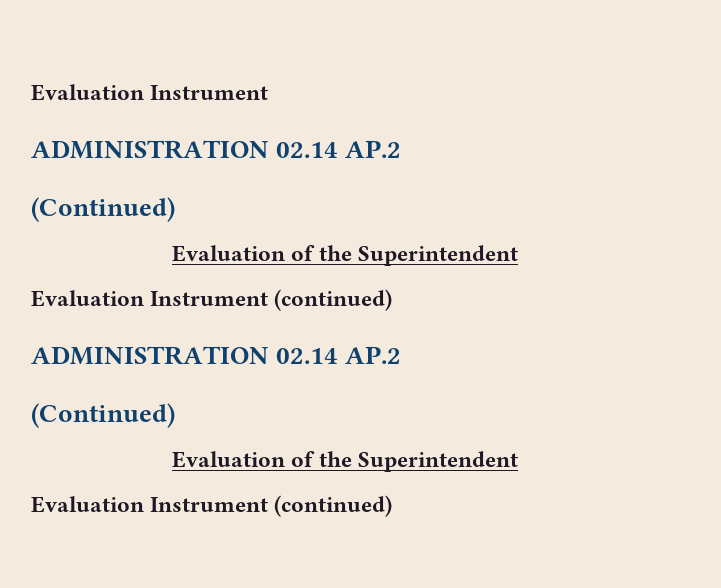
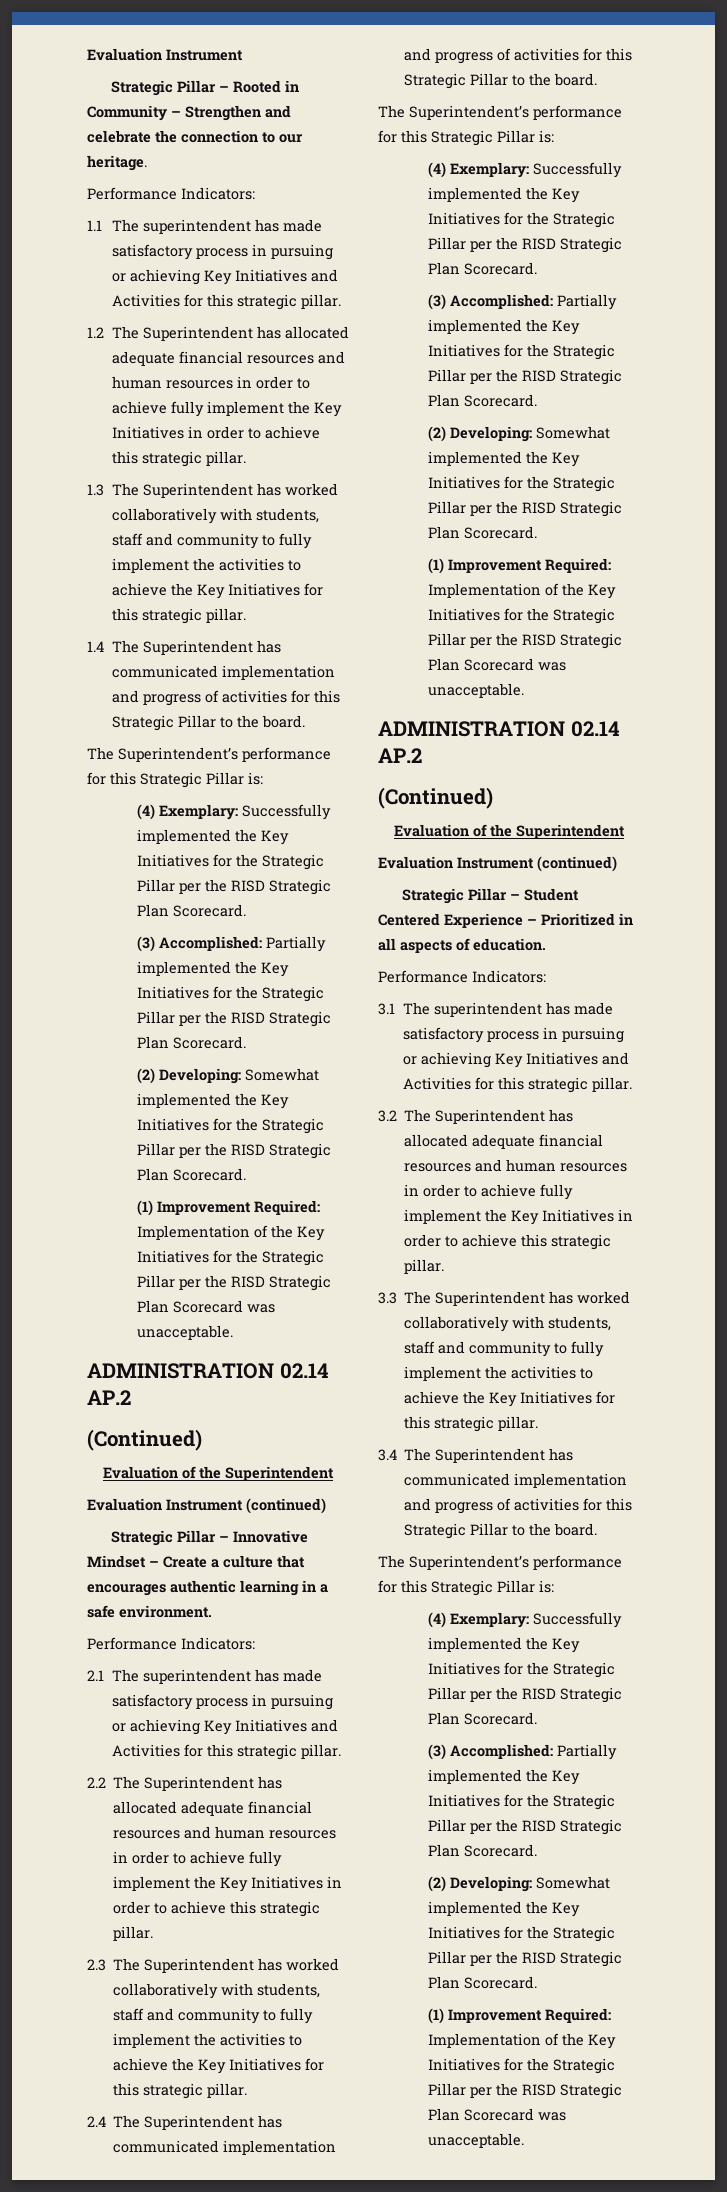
[31,84,269,101] Evaluation Instrument -> [87,48,243,61] [110,80,299,96] [87,105,291,121] [87,130,303,143] [87,155,147,171] [87,187,255,200] [87,219,322,234] [111,244,333,260] [111,269,338,285] [111,294,341,310] [87,326,349,341] [111,351,345,366] [111,376,310,389] [111,401,342,417] [111,426,320,439] [111,451,246,467] [87,483,338,498] [111,508,319,524] [111,533,312,549] [111,558,301,573] [111,583,323,599] [111,608,246,624] [87,640,281,655] [111,665,335,680] [111,690,340,706] [111,715,305,731] [87,747,331,762] [87,772,263,788] [136,804,331,820] [136,829,289,845] [136,854,324,870] [136,879,331,895] [136,904,246,917] [136,936,326,952] [136,961,289,977] [136,986,324,1002] [136,1011,331,1027] [136,1036,246,1049] [136,1068,319,1084] [136,1093,289,1109] [136,1118,324,1134] [136,1143,331,1159] [136,1168,246,1181] [136,1200,320,1216] [136,1225,325,1241] [136,1250,324,1266] [136,1275,331,1291] [136,1300,275,1313] [136,1325,233,1340] Evaluation Instrument // Strategic Pillar – Rooted in Community – Strengthen and celebrate the connection to our heritage. // Performance Indicators: // 1.1 The superintendent has made satisfactory process in pursuing or achieving Key Initiatives and Activities for this strategic pillar. // 1.2 The Superintendent has allocated adequate financial resources and human resources in order to achieve fully implement the Key Initiatives in order to achieve this strategic pillar. // 1.3 The Superintendent has worked collaboratively with students, staff and community to fully implement the activities to achieve the Key Initiatives for this strategic pillar. // 1.4 The Superintendent has communicated implementation and progress of activities for this Strategic Pillar to the board. // The Superintendent’s performance for this Strategic Pillar is: // (4) Exemplary: Successfully implemented the Key Initiatives for the Strategic Pillar per the RISD Strategic Plan Scorecard. // (3) Accomplished: Partially implemented the Key Initiatives for the Strategic Pillar per the RISD Strategic Plan Scorecard. // (2) Developing: Somewhat implemented the Key Initiatives for the Strategic Pillar per the RISD Strategic Plan Scorecard. // (1) Improvement Required: Implementation of the Key Initiatives for the Strategic Pillar per the RISD Strategic Plan Scorecard was unacceptable.
(393, 300) none -> [110,1530,308,1546] [87,1555,305,1568] [87,1580,328,1596] [87,1605,212,1618] [87,1637,255,1650] [87,1669,322,1684] [111,1694,333,1710] [111,1719,338,1735] [111,1744,341,1760] [87,1776,283,1791] [113,1801,313,1816] [113,1826,337,1839] [113,1851,283,1867] [113,1876,343,1892] [113,1901,321,1917] [113,1926,154,1941] [87,1958,340,1973] [113,1983,321,1999] [113,2008,314,2024] [113,2033,303,2048] [113,2058,325,2074] [113,2083,248,2099] [87,2115,283,2130] [113,2140,337,2155] [404,48,633,64] [404,73,598,89] [378,105,622,120] [378,130,554,146] [427,162,622,178] [427,187,580,203] [427,212,615,228] [427,237,622,253] [427,262,537,275] [427,294,617,310] [427,319,580,335] [427,344,615,360] [427,369,622,385] [427,394,537,407] [427,426,610,442] [427,451,580,467] [427,476,615,492] [427,501,622,517] [427,526,537,539] [427,558,611,574] [427,583,616,599] [427,608,615,624] [427,633,622,649] [427,658,566,671] [427,683,524,698] // Strategic Pillar – Innovative Mindset – Create a culture that encourages authentic learning in a safe environment. // Performance Indicators: // 2.1 The superintendent has made satisfactory process in pursuing or achieving Key Initiatives and Activities for this strategic pillar. // 2.2 The Superintendent has allocated adequate financial resources and human resources in order to achieve fully implement the Key Initiatives in order to achieve this strategic pillar. // 2.3 The Superintendent has worked collaboratively with students, staff and community to fully implement the activities to achieve the Key Initiatives for this strategic pillar. // 2.4 The Superintendent has communicated implementation and progress of activities for this Strategic Pillar to the board. // The Superintendent’s performance for this Strategic Pillar is: // (4) Exemplary: Successfully implemented the Key Initiatives for the Strategic Pillar per the RISD Strategic Plan Scorecard. // (3) Accomplished: Partially implemented the Key Initiatives for the Strategic Pillar per the RISD Strategic Plan Scorecard. // (2) Developing: Somewhat implemented the Key Initiatives for the Strategic Pillar per the RISD Strategic Plan Scorecard. // (1) Improvement Required: Implementation of the Key Initiatives for the Strategic Pillar per the RISD Strategic Plan Scorecard was unacceptable.
(393, 506) none -> [401,888,579,904] [378,913,633,928] [378,938,546,953] [378,970,546,983] [378,1002,613,1017] [402,1027,624,1043] [402,1052,629,1068] [402,1077,632,1093] [378,1109,574,1124] [404,1134,604,1149] [404,1159,628,1172] [404,1184,574,1200] [404,1209,634,1225] [404,1234,612,1250] [404,1259,445,1274] [378,1291,631,1306] [404,1316,612,1332] [404,1341,605,1357] [404,1366,594,1381] [404,1391,616,1407] [404,1416,539,1432] [378,1448,574,1463] [404,1473,628,1488] [404,1498,633,1514] [404,1523,598,1539] [378,1555,622,1570] [378,1580,554,1596] [427,1612,622,1628] [427,1637,580,1653] [427,1662,615,1678] [427,1687,622,1703] [427,1712,537,1725] [427,1744,617,1760] [427,1769,580,1785] [427,1794,615,1810] [427,1819,622,1835] [427,1844,537,1857] [427,1876,610,1892] [427,1901,580,1917] [427,1926,615,1942] [427,1951,622,1967] [427,1976,537,1989] [427,2008,611,2024] [427,2033,616,2049] [427,2058,615,2074] [427,2083,622,2099] [427,2108,566,2121] [427,2133,524,2148] // Strategic Pillar – Student Centered Experience – Prioritized in all aspects of education. // Performance Indicators: // 3.1 The superintendent has made satisfactory process in pursuing or achieving Key Initiatives and Activities for this strategic pillar. // 3.2 The Superintendent has allocated adequate financial resources and human resources in order to achieve fully implement the Key Initiatives in order to achieve this strategic pillar. // 3.3 The Superintendent has worked collaboratively with students, staff and community to fully implement the activities to achieve the Key Initiatives for this strategic pillar. // 3.4 The Superintendent has communicated implementation and progress of activities for this Strategic Pillar to the board. // The Superintendent’s performance for this Strategic Pillar is: // (4) Exemplary: Successfully implemented the Key Initiatives for the Strategic Pillar per the RISD Strategic Plan Scorecard. // (3) Accomplished: Partially implemented the Key Initiatives for the Strategic Pillar per the RISD Strategic Plan Scorecard. // (2) Developing: Somewhat implemented the Key Initiatives for the Strategic Pillar per the RISD Strategic Plan Scorecard. // (1) Improvement Required: Implementation of the Key Initiatives for the Strategic Pillar per the RISD Strategic Plan Scorecard was unacceptable.

